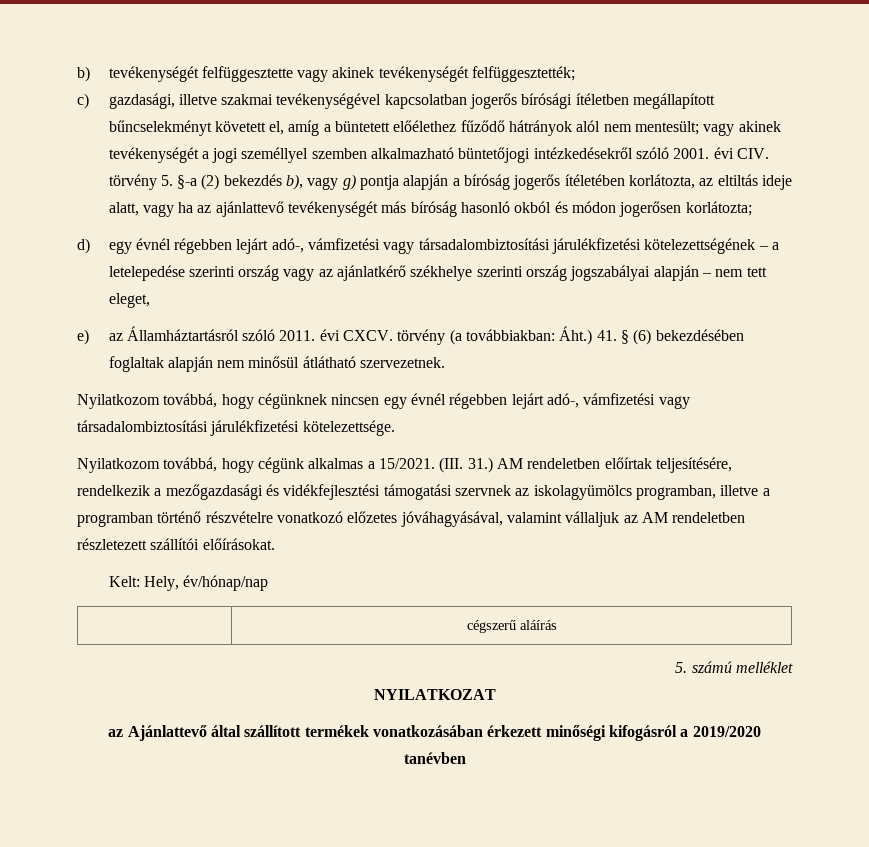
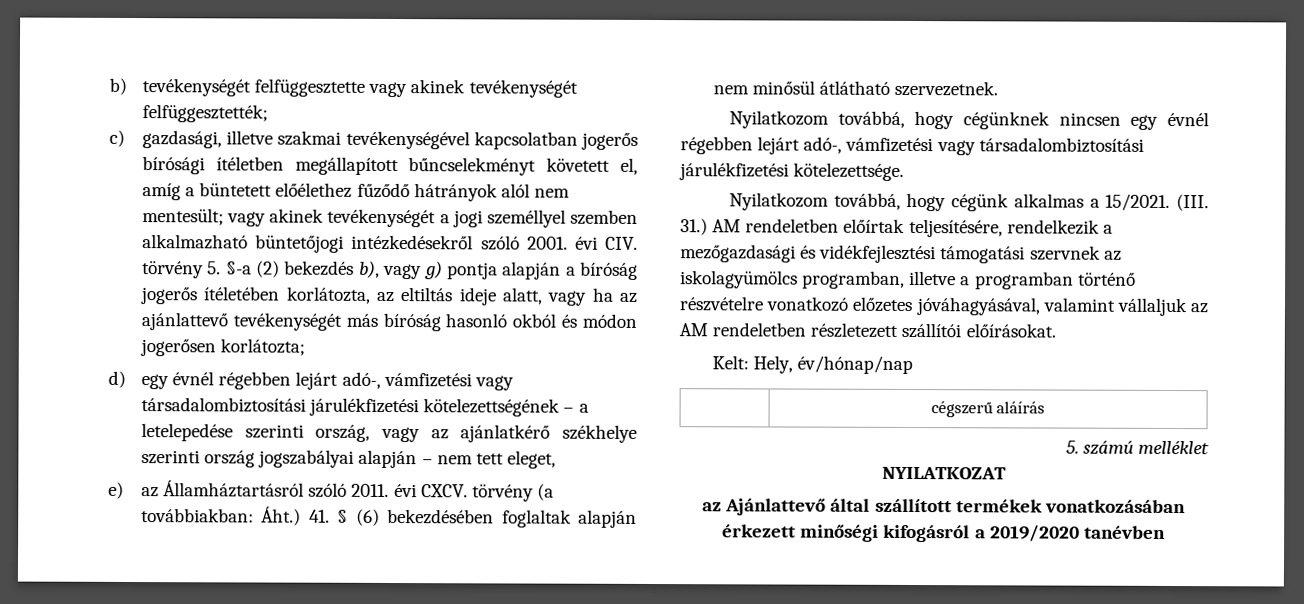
[238,265,280,281] ország -> [315,424,371,442] ország,

